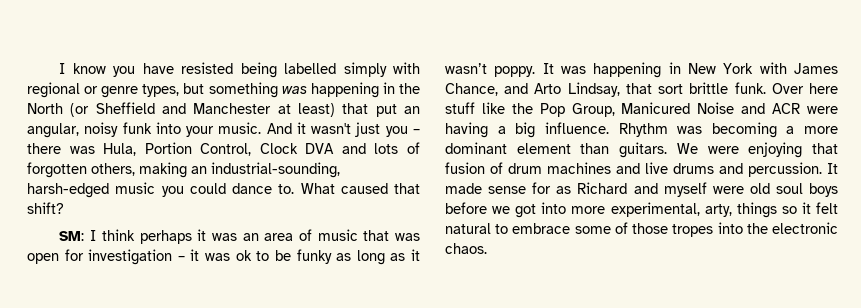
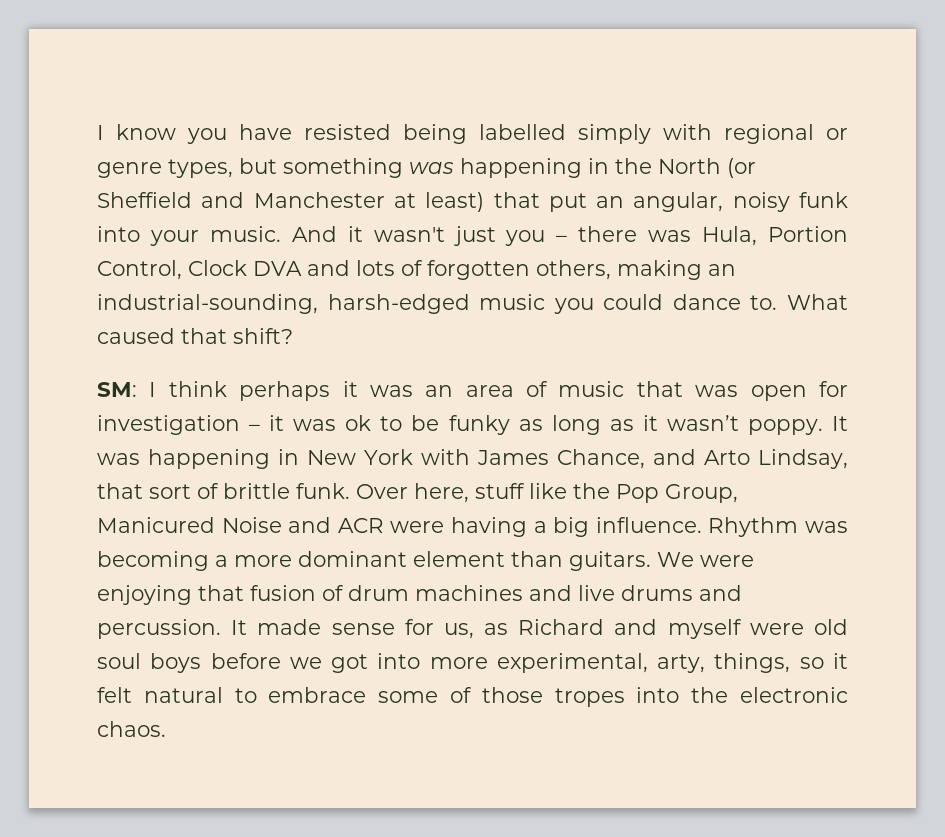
(684, 89) none -> [197,483,219,499] of
[809,83,838,94] here -> [414,483,469,503] here,
(552, 188) none -> [443,623,474,639] us,
[736,202,777,218] things -> [714,653,791,673] things,

